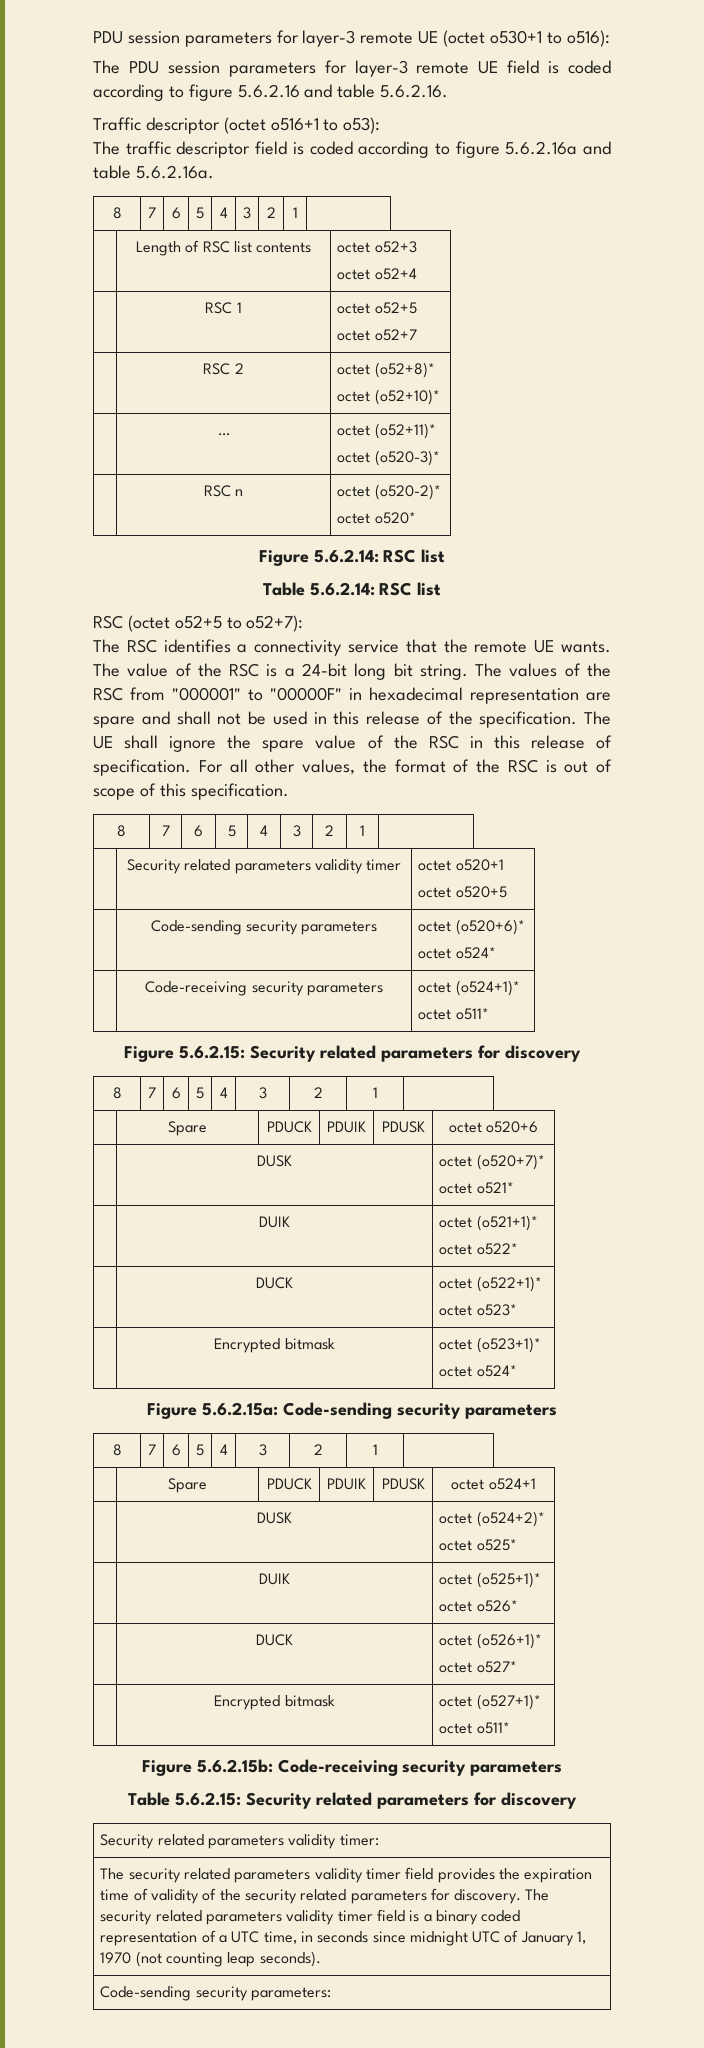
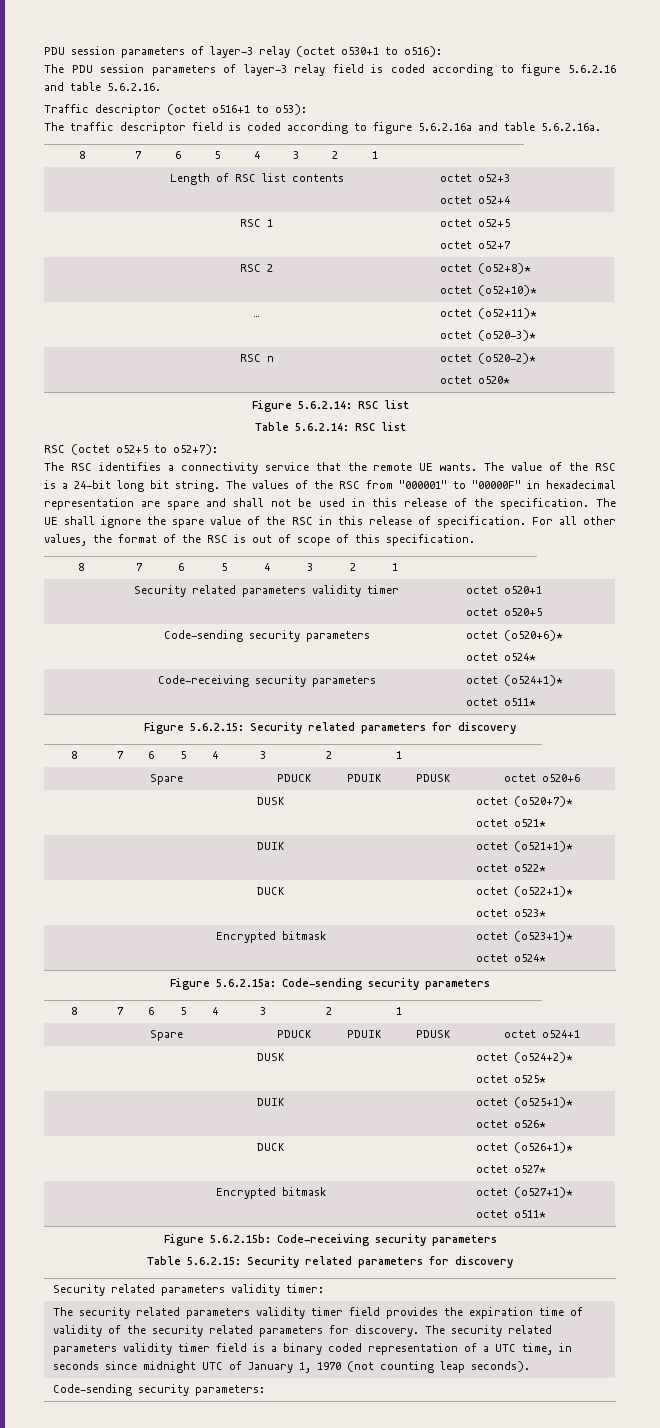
[93,30,439,47] PDU session parameters for layer-3 remote UE -> [44,46,290,58] PDU session parameters of layer-3 relay
[324,60,499,77] for layer-3 remote UE -> [223,64,326,76] of layer-3 relay

